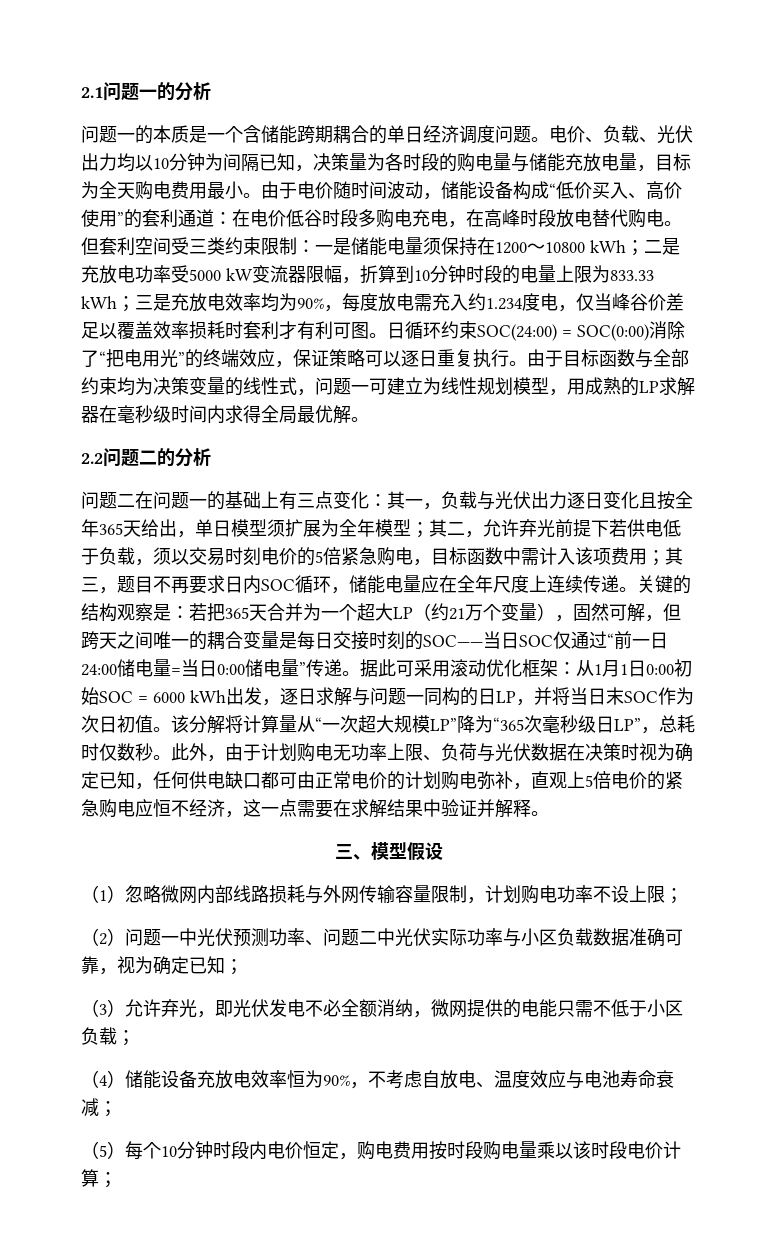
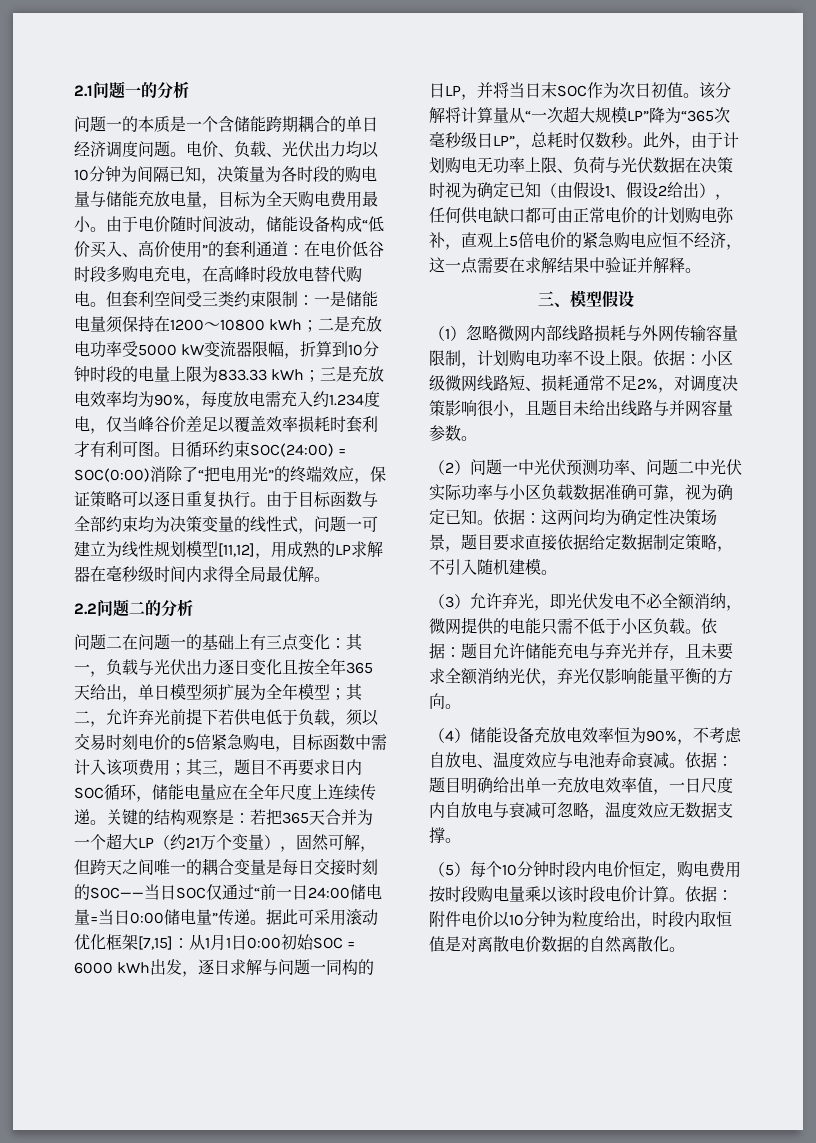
(549, 385) none -> [218,543,255,557] [11,12]
(558, 668) none -> [138,936,173,950] [7,15]
(135, 780) none -> [541,182,715,198] （由假设1、假设2给出）
[665,888,683,904] ； -> [637,350,733,366] [429,375,738,393] [429,400,733,418] [429,425,477,441] 。依据：小区级微网线路短、损耗通常不足2%，对调度决策影响很小，且题目未给出线路与并网容量参数。
[225,959,243,975] ； -> [477,509,717,526] [429,534,733,552] [429,558,557,576] 。依据：这两问均为确定性决策场景，题目要求直接依据给定数据制定策略，不引入随机建模。
[117,1030,135,1046] ； -> [685,618,717,634] [429,643,733,661] [429,667,733,686] [429,693,461,709] 。依据：题目允许储能充电与弃光并存，且未要求全额消纳光伏，弃光仅影响能量平衡的方向。
[99,1101,117,1117] ； -> [669,752,733,768] [429,777,733,795] [429,802,733,820] [429,827,461,844] 。依据：题目明确给出单一充放电效率值，一日尺度内自放电与衰减可忽略，温度效应无数据支撑。
[99,1172,117,1188] ； -> [669,886,733,902] [429,911,732,929] [429,936,685,953] 。依据：附件电价以10分钟为粒度给出，时段内取恒值是对离散电价数据的自然离散化。

